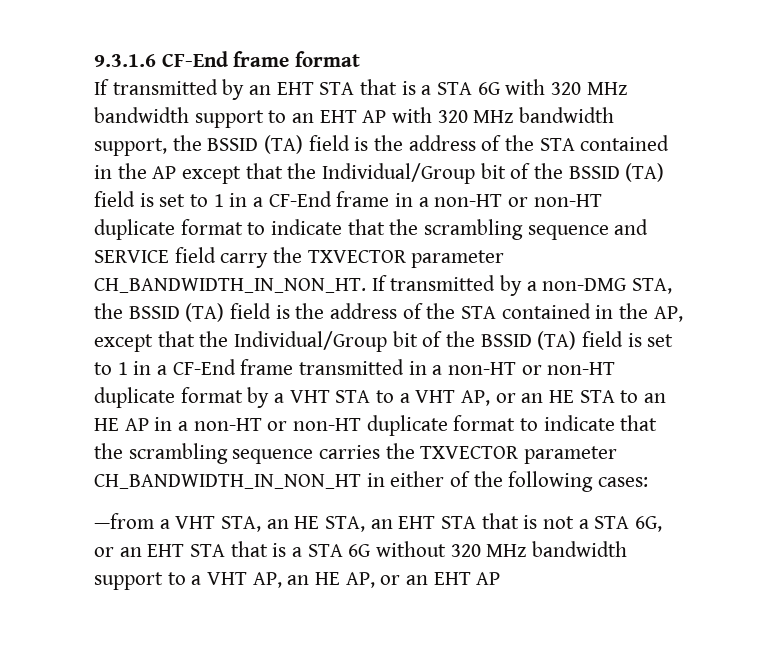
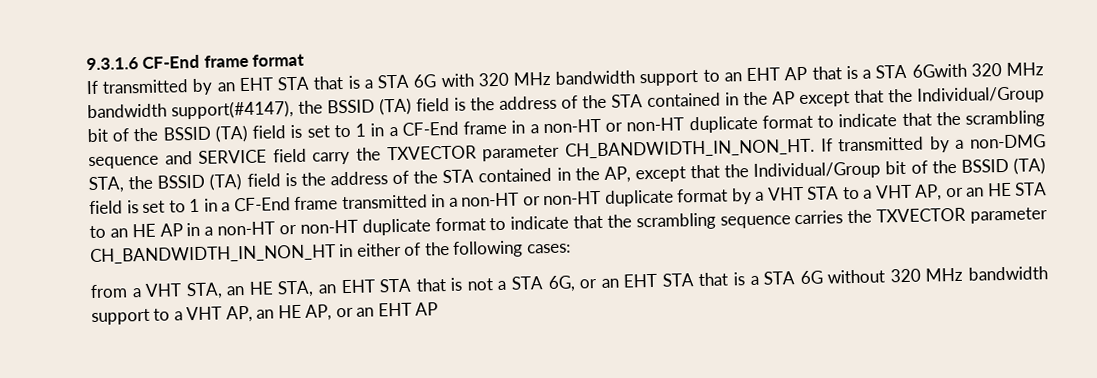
[392,107,615,123] [94,138,167,156] with 320 MHz bandwidth support, -> [811,62,1045,80] [87,100,294,120] that is a STA 6Gwith 320 MHz bandwidth support(#4147),
[94,513,154,529] —from -> [90,284,128,299] from

